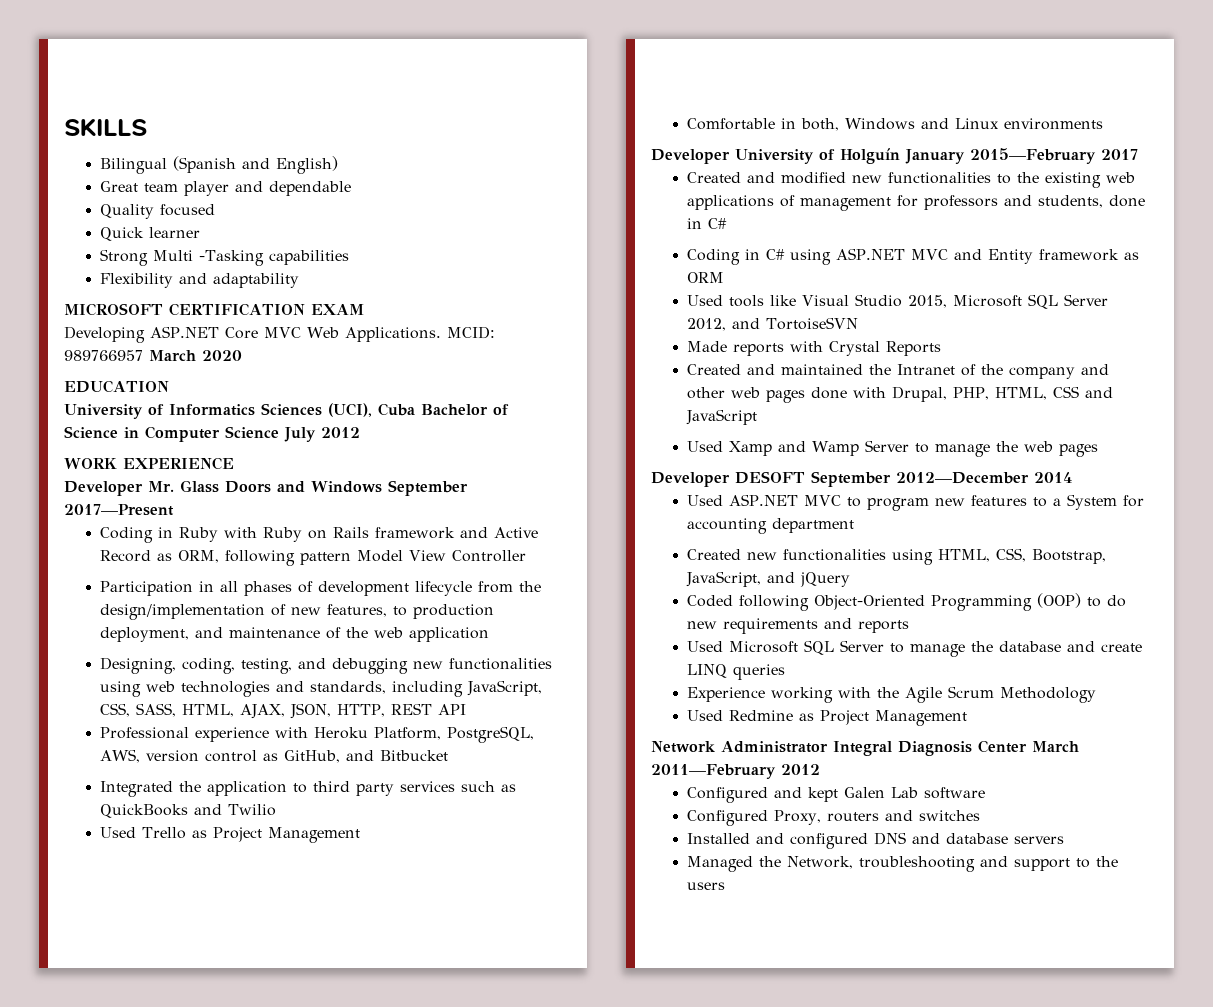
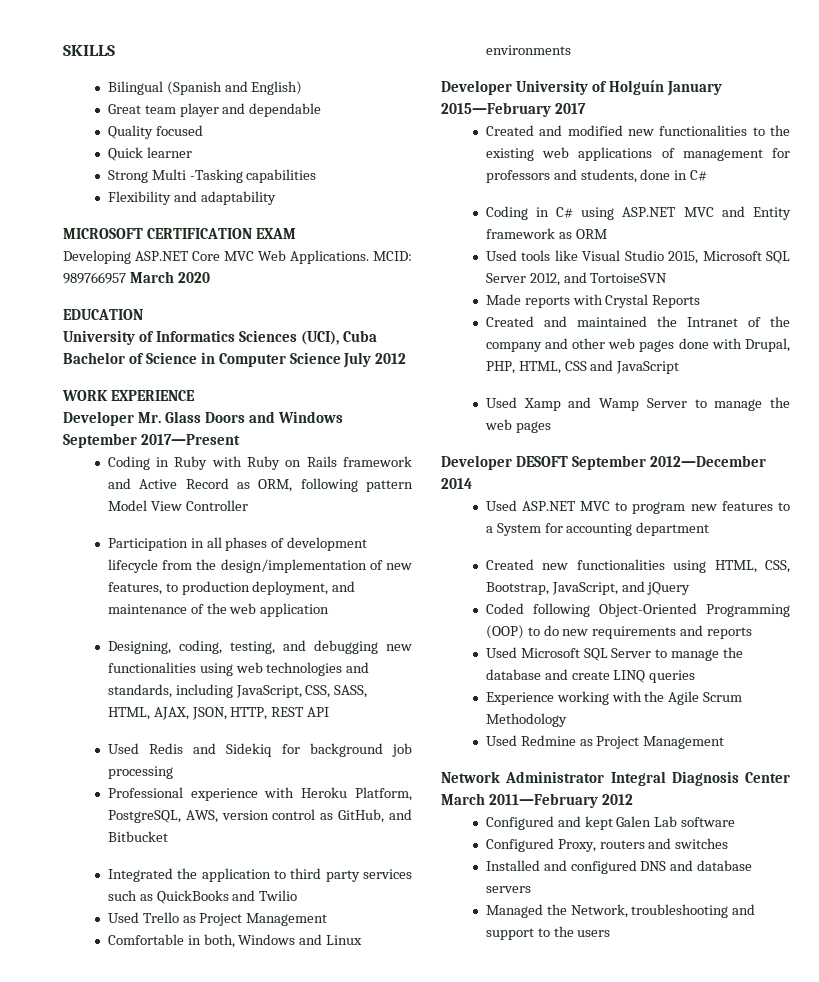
(467, 709) none -> [107,743,412,757] [107,766,173,779] // Used Redis and Sidekiq for background job processing

